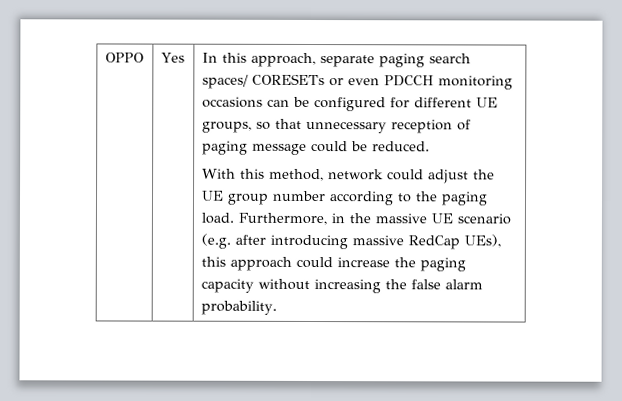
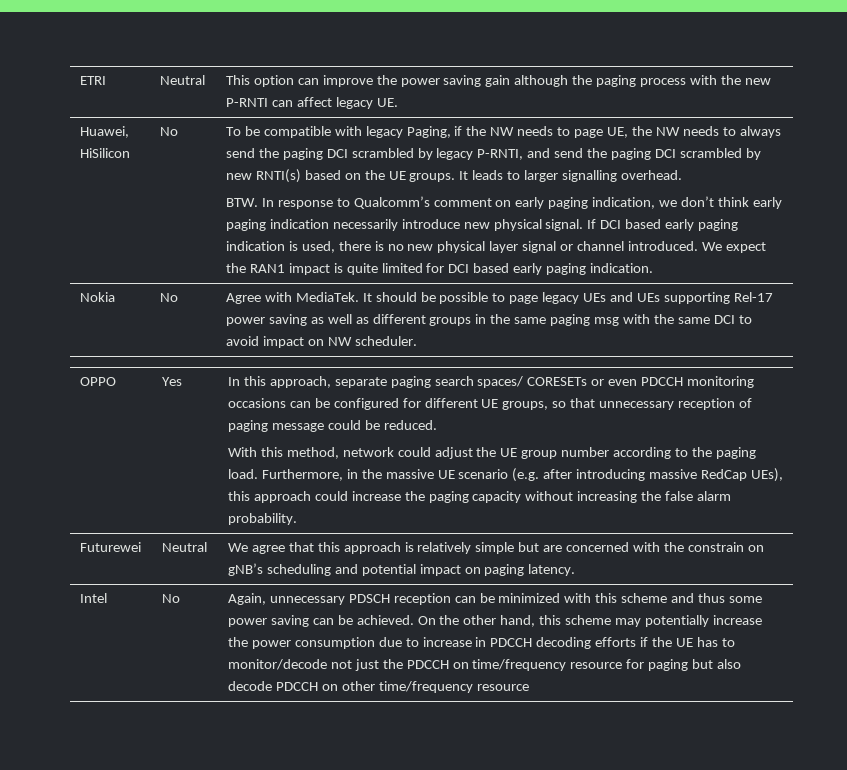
(104, 57) none -> [80,76,107,85] [160,75,206,85] [226,75,771,87] [226,97,398,109] [80,126,130,138] [80,148,131,158] [160,127,179,136] [226,126,781,138] [226,148,761,160] [226,169,682,183] [226,196,782,209] [226,219,739,231] [226,241,766,253] [226,263,654,275] [80,292,116,302] [160,293,179,302] [226,292,773,304] [226,314,752,326] [226,336,417,348] ETRI | Neutral | This option can improve the power saving gain although the paging process with the new P-RNTI can affect legacy UE. // Huawei, HiSilicon | No | To be compatible with legacy Paging, if the NW needs to page UE, the NW needs to always send the paging DCI scrambled by legacy P-RNTI, and send the paging DCI scrambled by new RNTI(s) based on the UE groups. It leads to larger signalling overhead. // BTW. In response to Qualcomm’s comment on early paging indication, we don’t think early paging indication necessarily introduce new physical signal. If DCI based early paging indication is used, there is no new physical layer signal or channel introduced. We expect the RAN1 impact is quite limited for DCI based early paging indication. // Nokia | No | Agree with MediaTek. It should be possible to page legacy UEs and UEs supporting Rel-17 power saving as well as different groups in the same paging msg with the same DCI to avoid impact on NW scheduler. //
(277, 307) none -> [80,542,142,552] [162,542,208,552] [228,542,764,554] [228,563,576,576] [80,593,108,603] [162,594,181,603] [228,593,762,605] [228,615,762,627] [228,637,735,649] [228,659,742,671] [228,681,529,693] // Futurewei | Neutral | We agree that this approach is relatively simple but are concerned with the constrain on gNB’s scheduling and potential impact on paging latency. // Intel | No | Again, unnecessary PDSCH reception can be minimized with this scheme and thus some power saving can be achieved. On the other hand, this scheme may potentially increase the power consumption due to increase in PDCCH decoding efforts if the UE has to monitor/decode not just the PDCCH on time/frequency resource for paging but also decode PDCCH on other time/frequency resource

